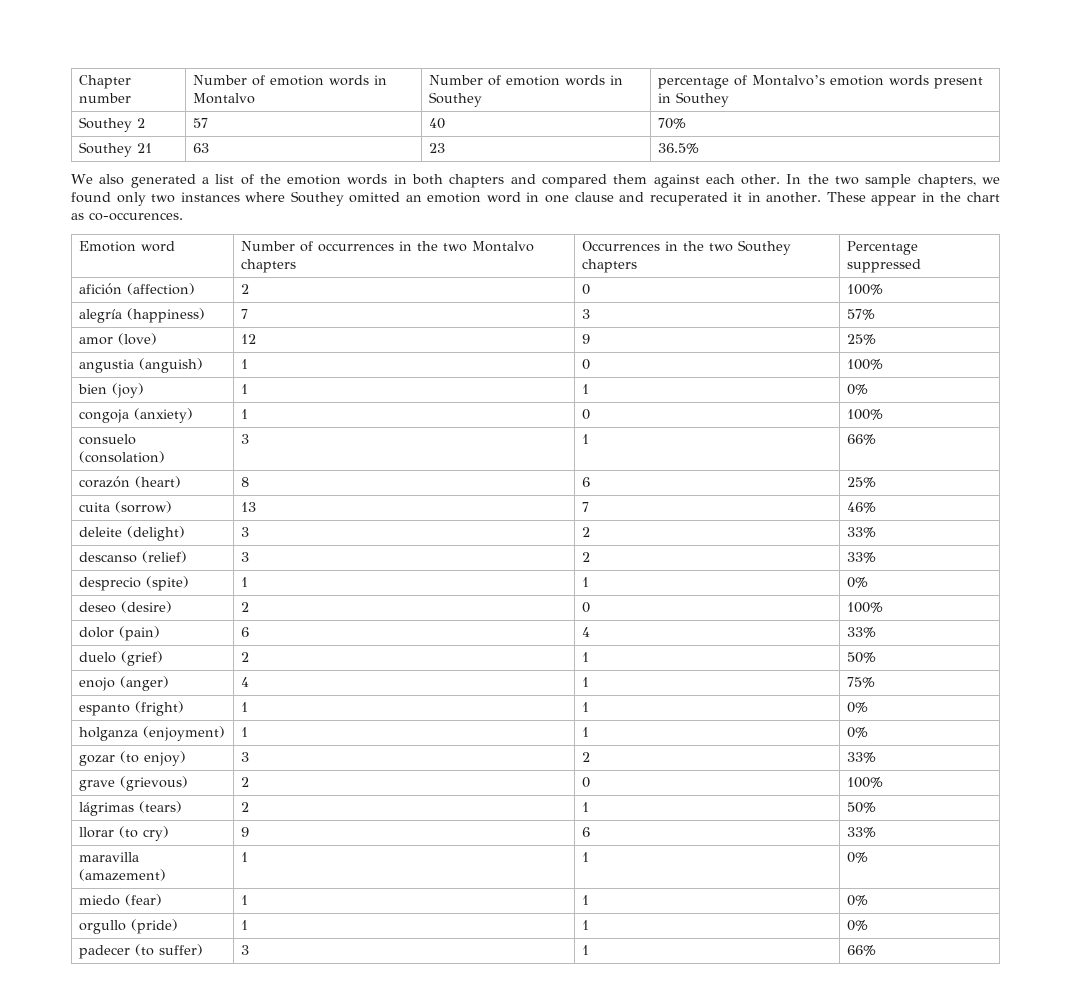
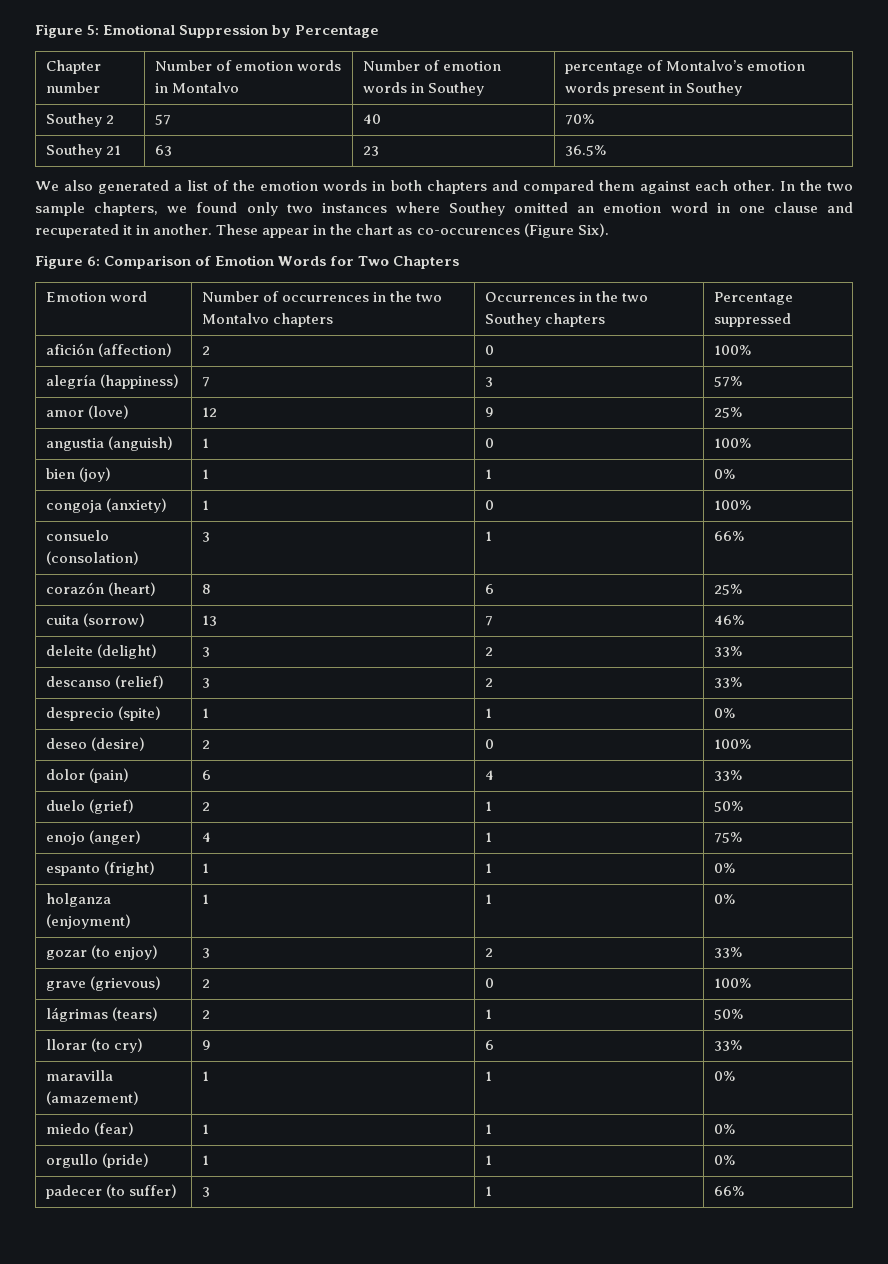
(79, 82) none -> [35,24,380,38] Figure 5: Emotional Suppression by Percentage //
[89,212,183,221] co-occurences. -> [416,223,609,238] [35,255,460,269] co-occurences (Figure Six). // Figure 6: Comparison of Emotion Words for Two Chapters

